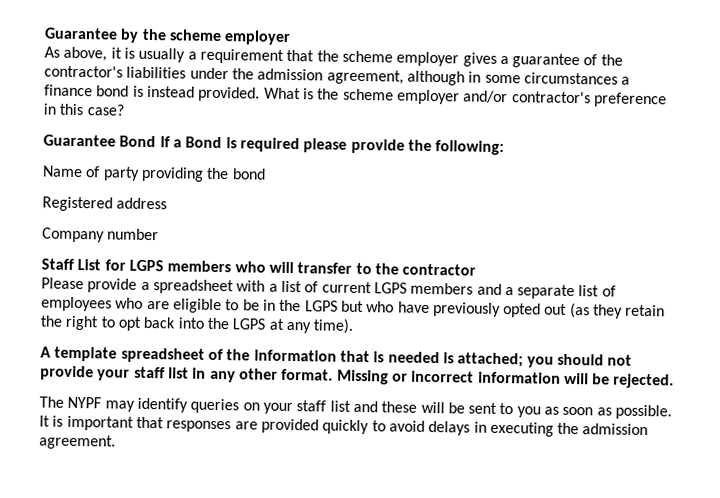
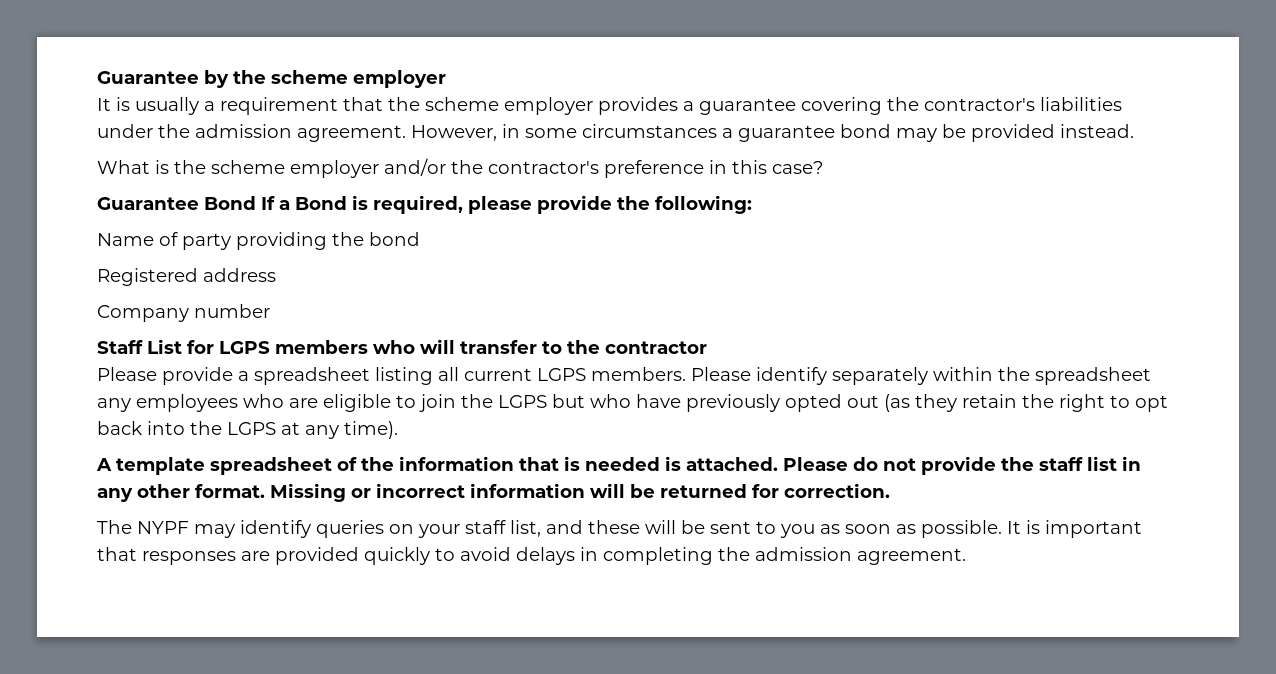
[44,46,122,62] As above, it -> [97,98,111,111] It
[462,52,598,69] gives a guarantee of -> [598,97,882,115] provides a guarantee covering
[326,69,465,86] agreement, although -> [297,125,497,142] agreement. However,
[44,84,261,102] finance bond is instead provided. -> [738,124,1134,142] guarantee bond may be provided instead. //
(509, 97) none -> [451,160,483,174] the
[239,137,300,153] required -> [373,195,463,214] required,
[236,280,616,300] with a list of current LGPS members and a separate list of -> [375,367,1151,385] [97,398,131,412] listing all current LGPS members. Please identify separately within the spreadsheet any
[242,299,276,311] be in -> [419,394,456,412] join
[457,352,604,368] attached; you should -> [686,457,878,471] attached. Please do
[97,369,131,381] your -> [1001,457,1034,471] the
[613,373,675,389] rejected. -> [660,483,890,498] returned for correction.
[329,400,351,412] list -> [510,520,541,537] list,
[489,421,554,437] executing -> [603,547,713,565] completing

